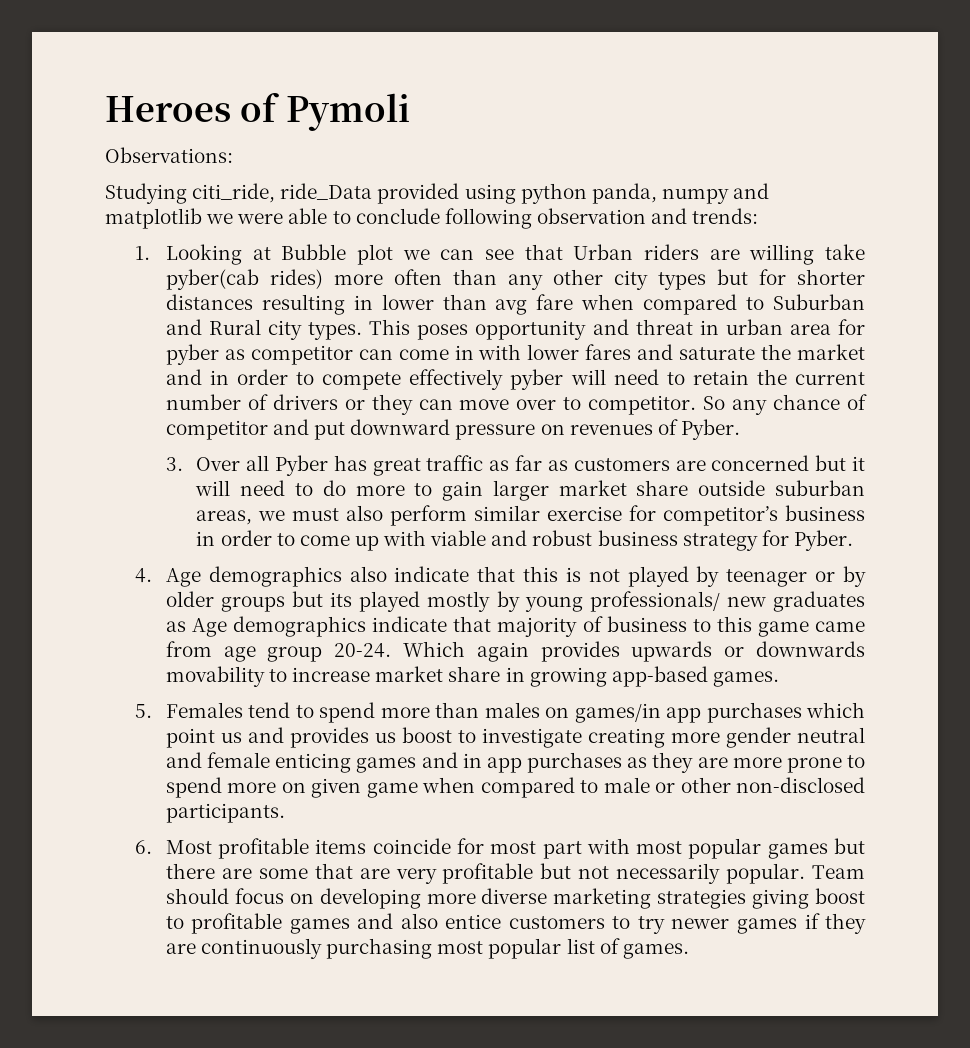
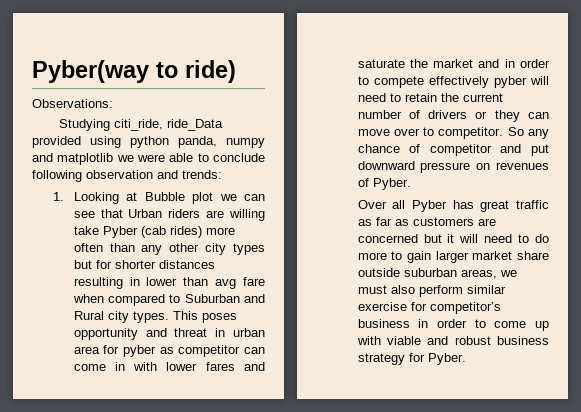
[105,93,410,131] Heroes of Pymoli -> [32,60,236,83] Pyber(way to ride)
[165,269,259,290] pyber(cab -> [102,226,166,238] Pyber (cab
[165,457,183,471] 3. -> (411, 184) none
[135,566,867,587] [165,591,865,612] [165,616,865,637] [165,641,865,662] [165,666,779,687] [135,702,865,723] [165,727,866,748] [165,752,865,773] [165,777,866,798] [165,803,285,823] [135,838,866,859] [165,863,865,884] [165,888,866,909] [165,913,867,934] [165,938,689,959] // 4. Age demographics also indicate that this is not played by teenager or by older groups but its played mostly by young professionals/ new graduates as Age demographics indicate that majority of business to this game came from age group 20-24. Which again provides upwards or downwards movability to increase market share in growing app-based games. // 5. Females tend to spend more than males on games/in app purchases which point us and provides us boost to investigate creating more gender neutral and female enticing games and in app purchases as they are more prone to spend more on given game when compared to male or other non-disclosed participants. // 6. Most profitable items coincide for most part with most popular games but there are some that are very profitable but not necessarily popular. Team should focus on developing more diverse marketing strategies giving boost to profitable games and also entice customers to try newer games if they are continuously purchasing most popular list of games. -> (466, 359) none

